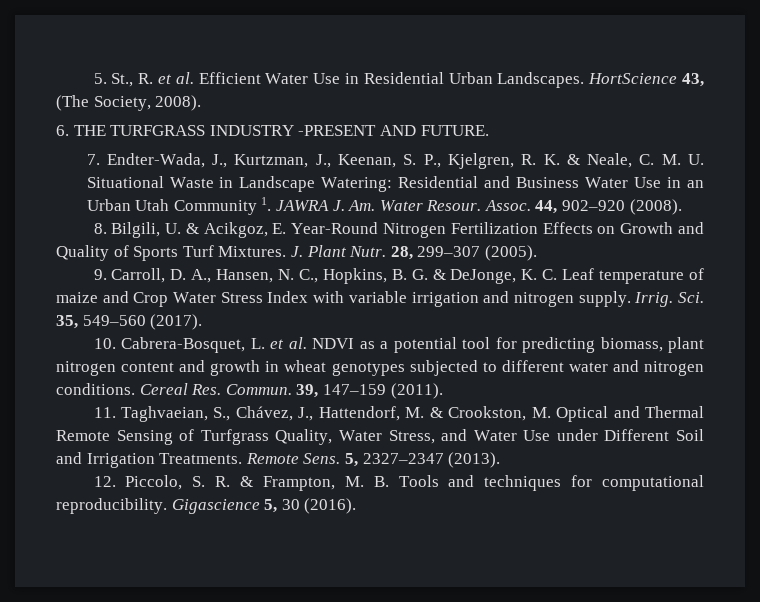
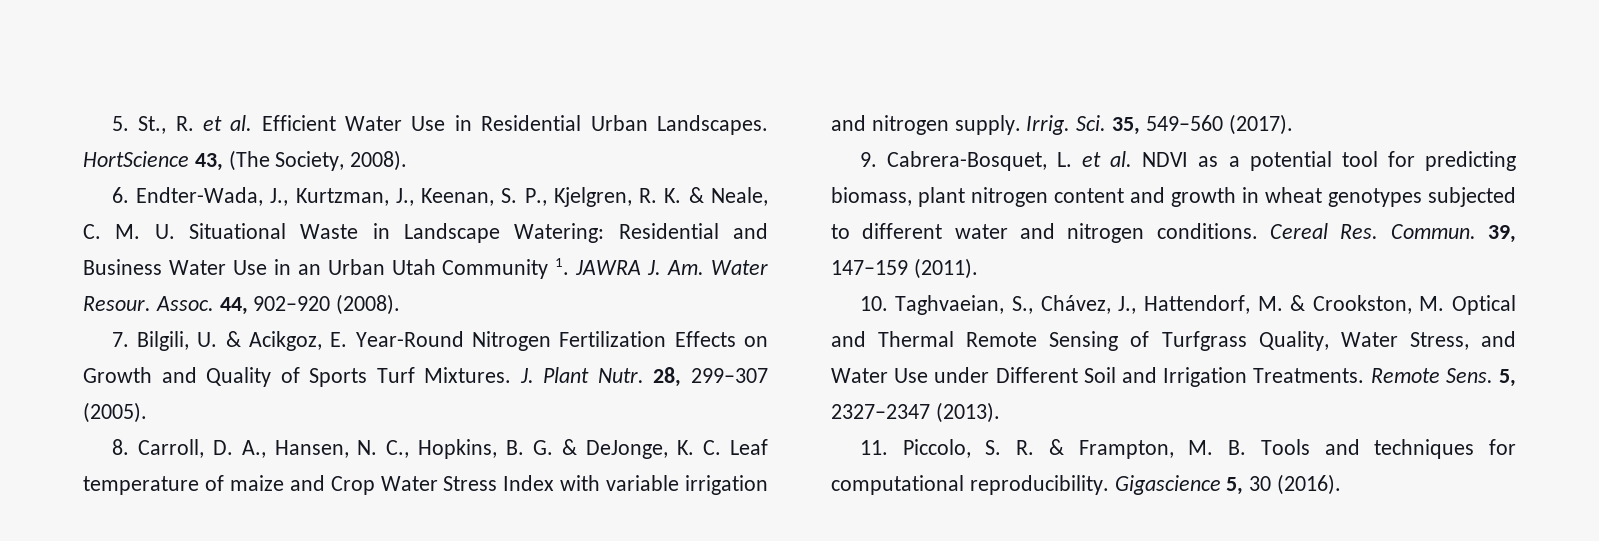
[73,125,489,136] [86,154,100,165] THE TURFGRASS INDUSTRY -PRESENT AND FUTURE. // 7. -> (129, 195) none
[93,223,107,234] 8. -> [111,332,129,347] 7.
[93,269,107,280] 9. -> [111,439,129,455] 8.
[93,338,116,349] 10. -> [859,152,877,167] 9.
[93,407,116,418] 11. -> [859,296,888,311] 10.
[93,476,116,487] 12. -> [859,440,888,455] 11.

